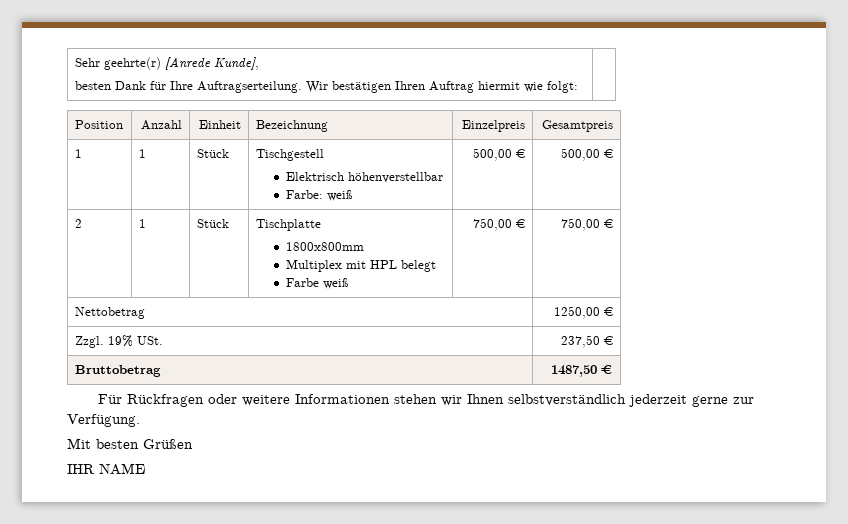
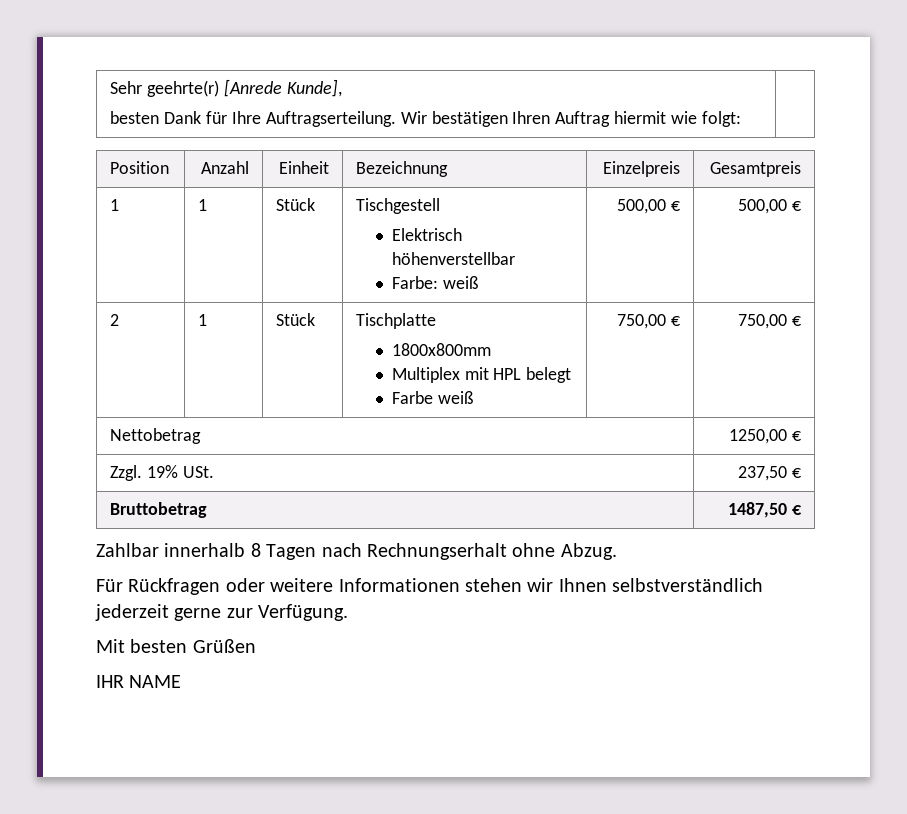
(614, 369) none -> [96,543,617,560] // Zahlbar innerhalb 8 Tagen nach Rechnungserhalt ohne Abzug.

